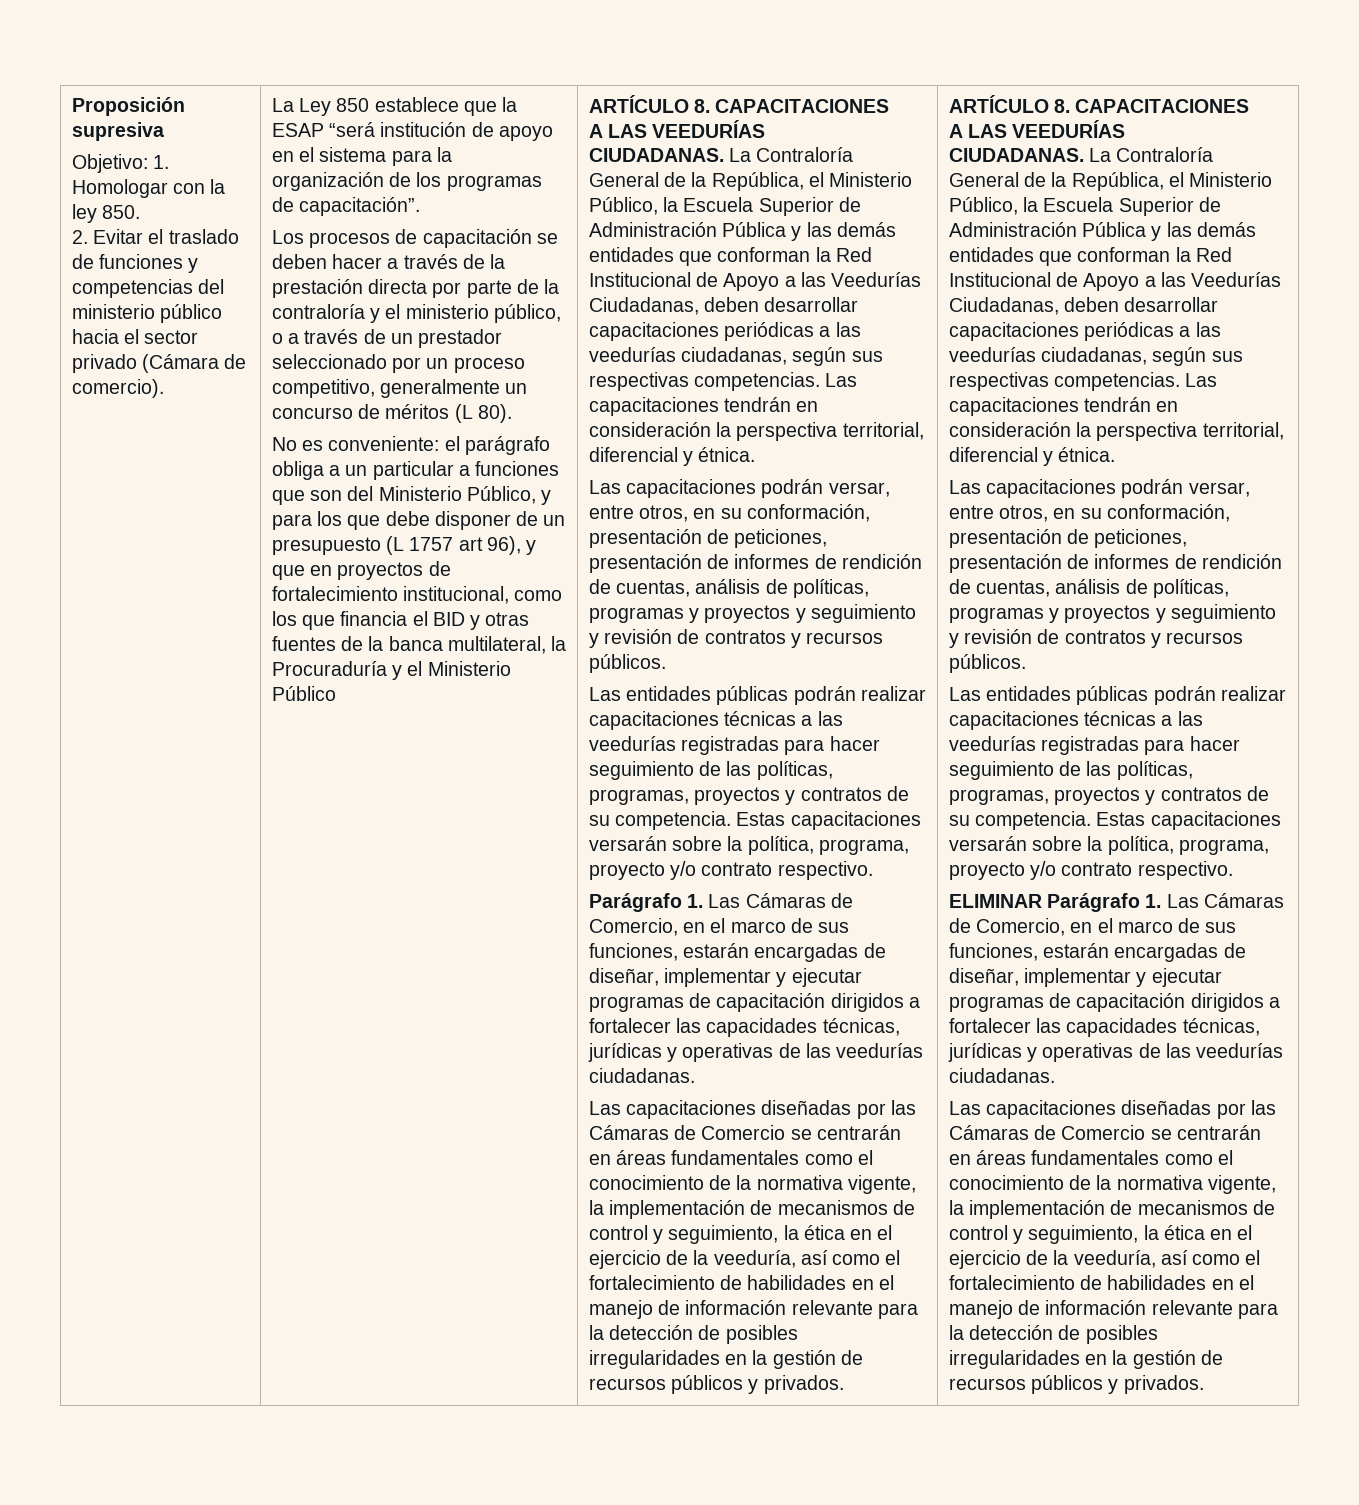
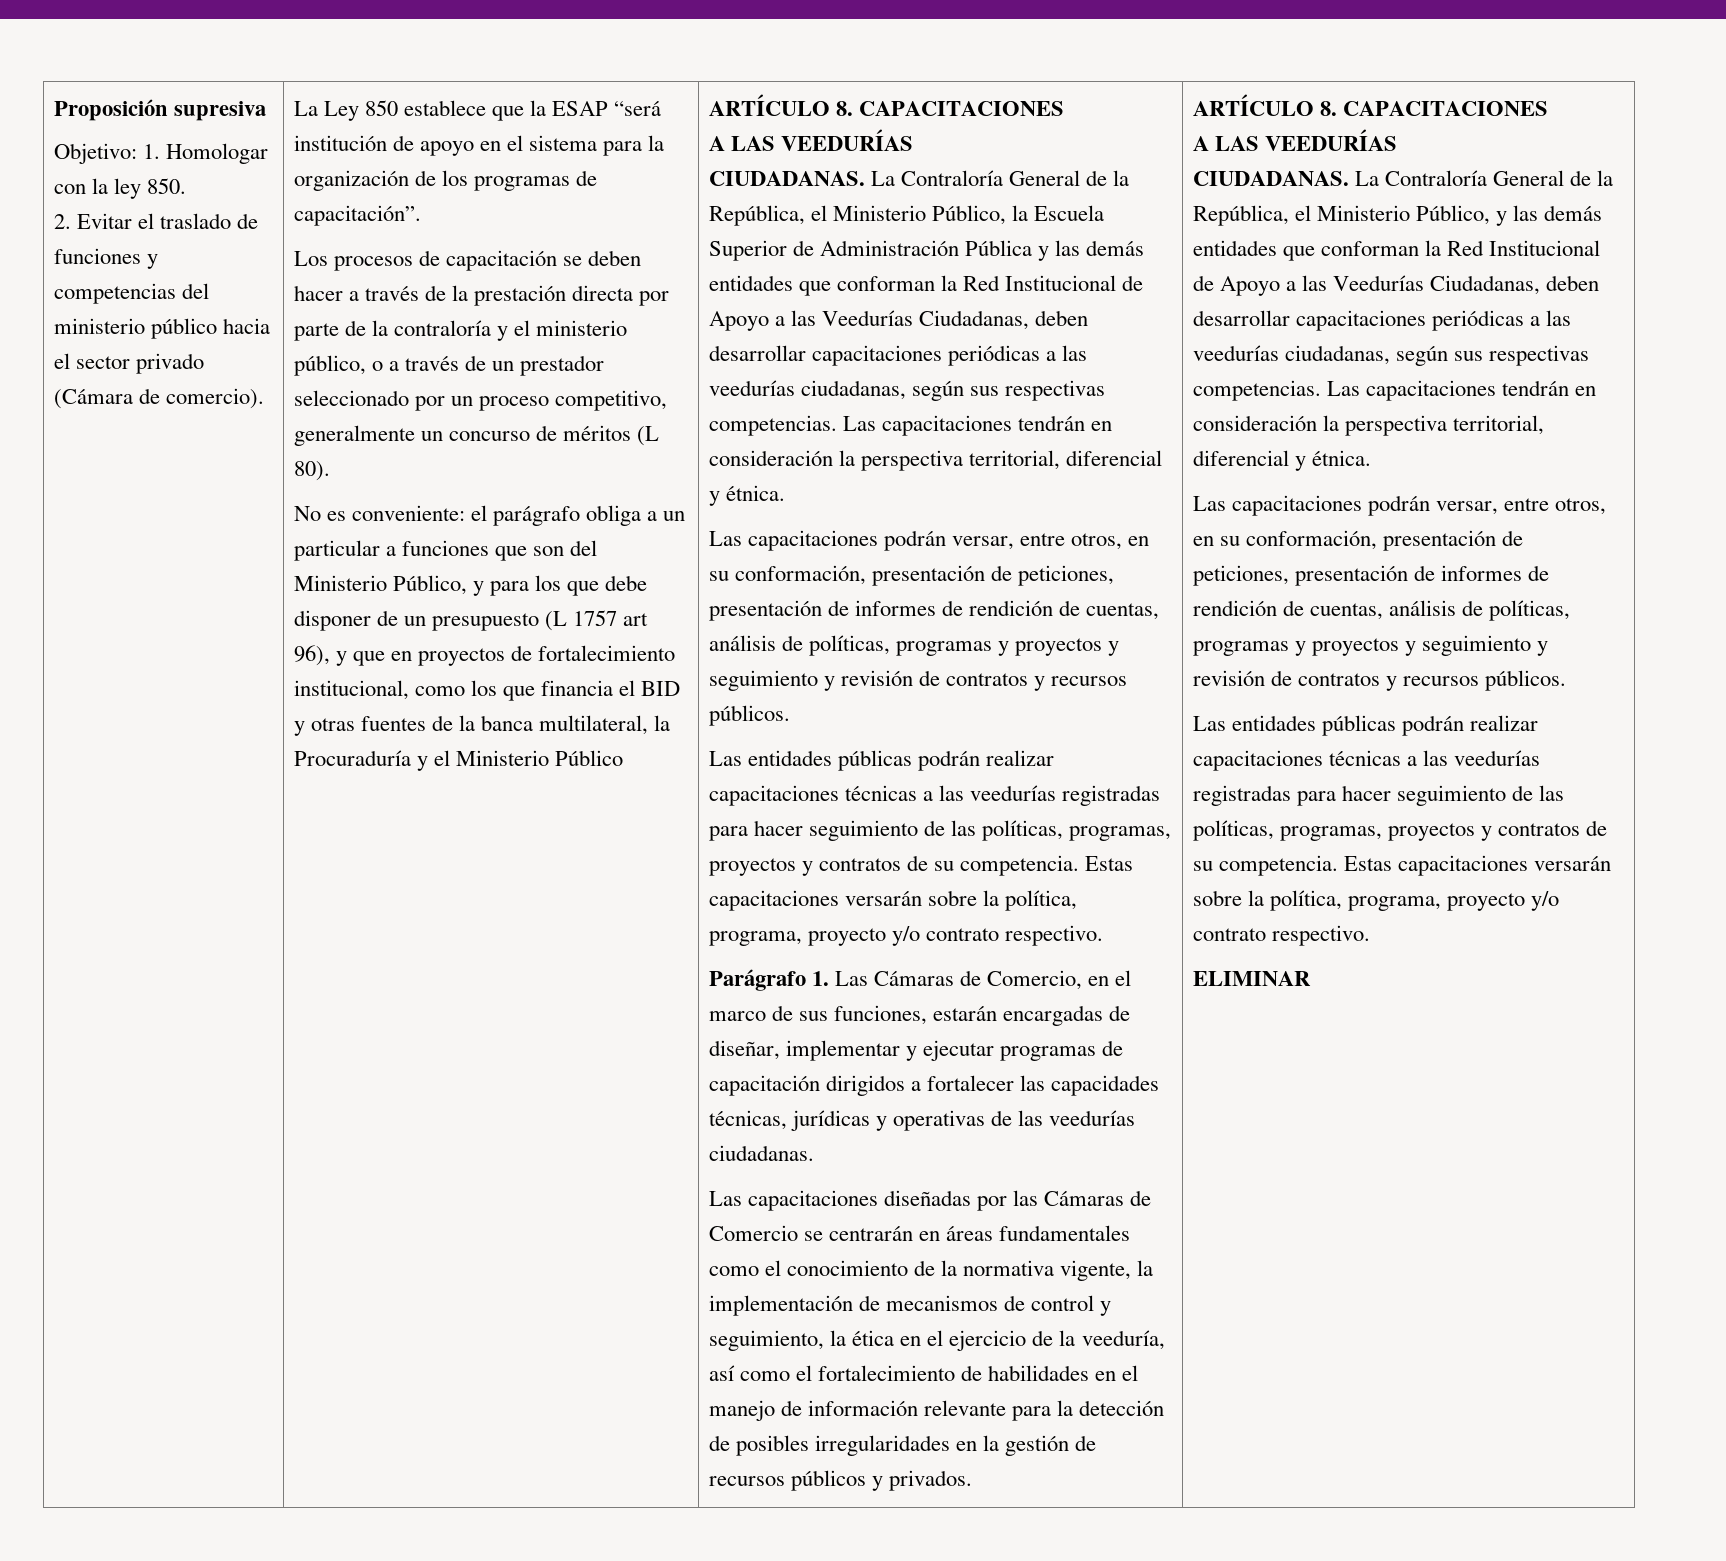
[1023,197,1221,216] [948,222,1147,237] la Escuela Superior de Administración Pública -> (1491, 215) none
[1047,893,1284,912] [948,918,1237,936] [948,943,1246,962] [948,968,1222,987] [948,993,1280,1012] [948,1018,1260,1037] [947,1043,1284,1062] [948,1068,1055,1083] [948,1100,1276,1119] [948,1125,1261,1140] [948,1150,1233,1165] [948,1175,1276,1194] [948,1200,1275,1219] [948,1225,1253,1244] [948,1250,1261,1269] [948,1275,1254,1290] [948,1300,1278,1319] [948,1325,1158,1344] [948,1350,1223,1369] [948,1375,1204,1394] Parágrafo 1. Las Cámaras de Comercio, en el marco de sus funciones, estarán encargadas de diseñar, implementar y ejecutar programas de capacitación dirigidos a fortalecer las capacidades técnicas, jurídicas y operativas de las veedurías ciudadanas. // Las capacitaciones diseñadas por las Cámaras de Comercio se centrarán en áreas fundamentales como el conocimiento de la normativa vigente, la implementación de mecanismos de control y seguimiento, la ética en el ejercicio de la veeduría, así como el fortalecimiento de habilidades en el manejo de información relevante para la detección de posibles irregularidades en la gestión de recursos públicos y privados. -> (1311, 978) none

